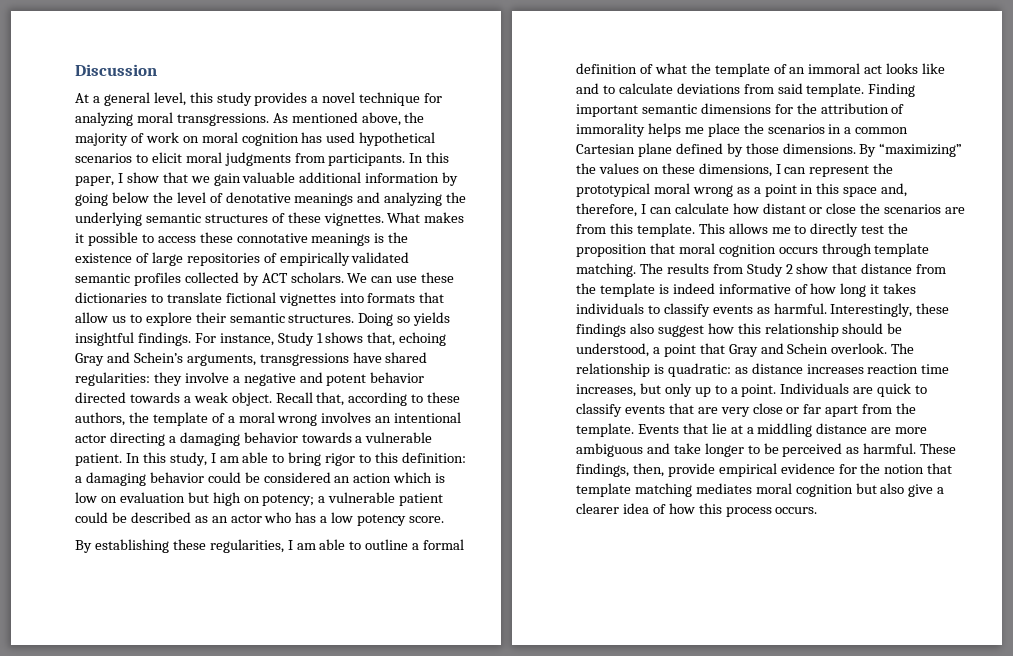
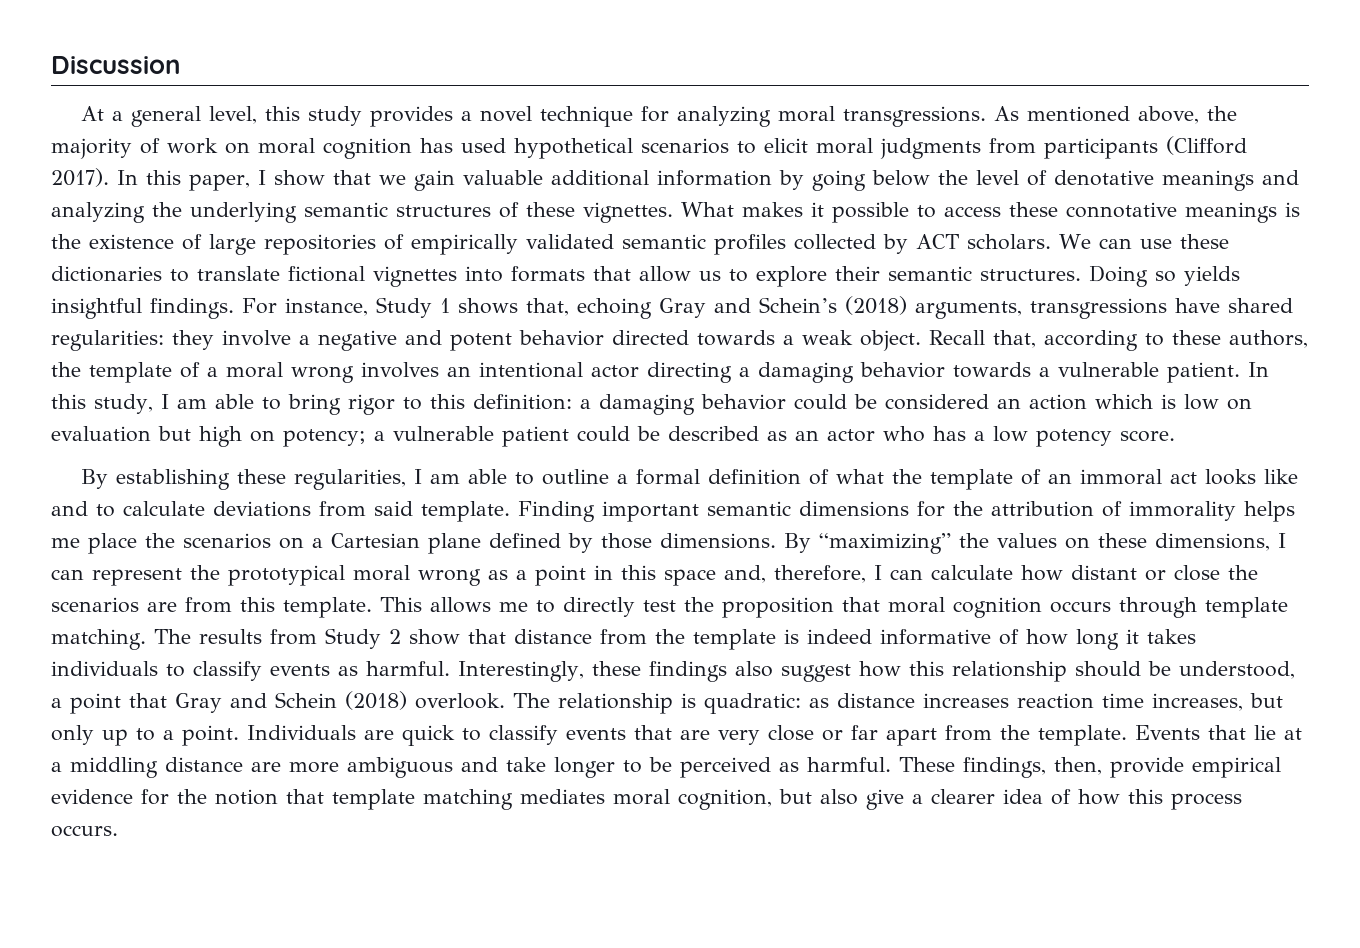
[328,153,406,166] participants. -> [1044,136,1247,159] [51,168,109,187] participants (Clifford 2017).
(183, 357) none -> [845,296,907,315] (2018)
[828,124,909,134] in a common -> [279,537,323,549] on a
(829, 348) none -> [345,691,407,710] (2018)
[795,484,853,497] cognition -> [678,789,772,810] cognition,

